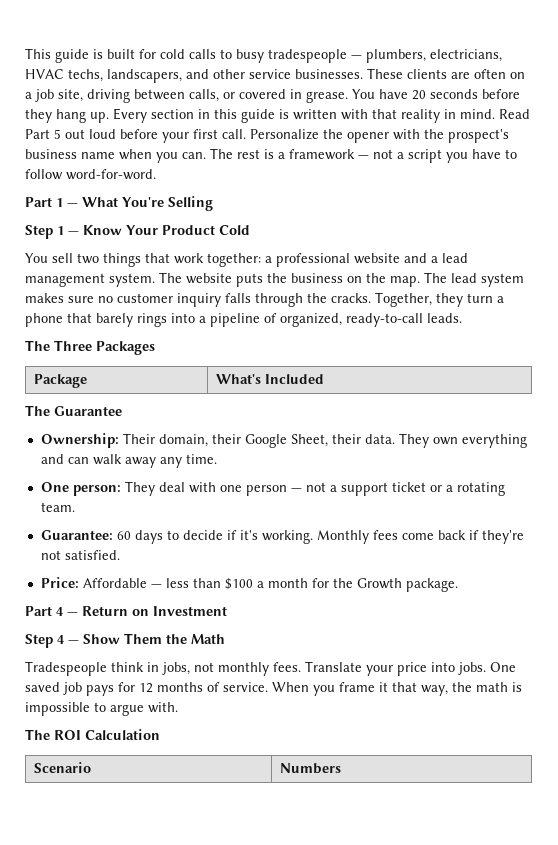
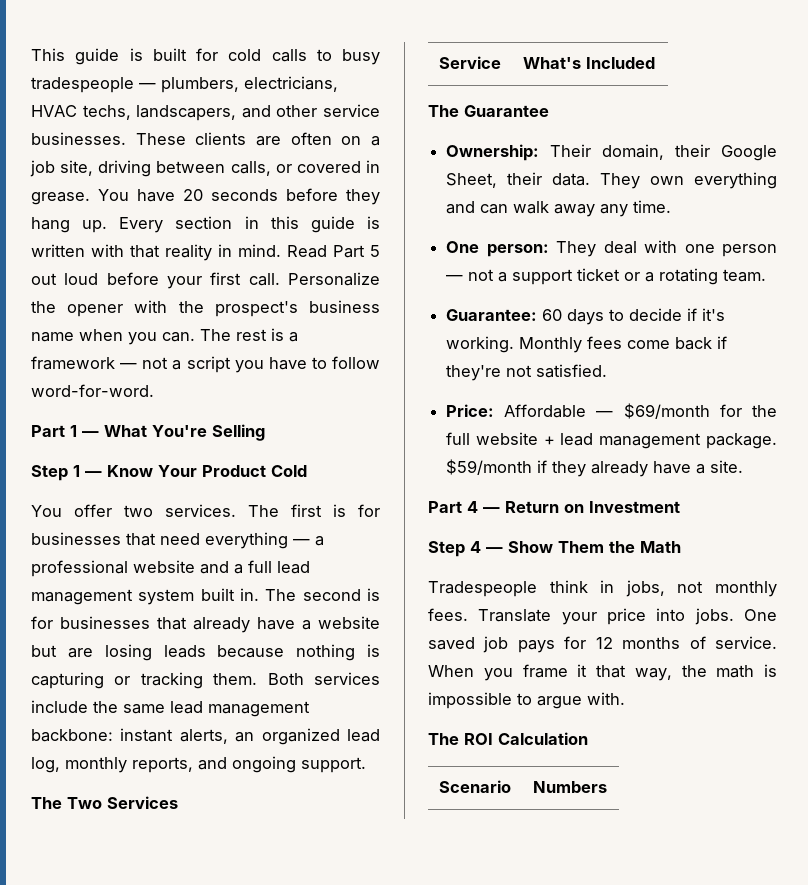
[52,253,261,267] sell two things that work together: -> [74,504,380,517] [31,532,310,549] offer two services. The first is for businesses that need everything —
[442,253,468,263] [25,272,524,287] [25,292,504,307] [25,313,462,327] [25,340,155,355] [33,374,87,388] lead management system. The website puts the business on the map. The lead system makes sure no customer inquiry falls through the cracks. Together, they turn a phone that barely rings into a pipeline of organized, ready-to-call leads. // The Three Packages // Package -> [248,560,310,574] [31,588,380,605] [31,616,380,633] [31,644,380,661] [31,672,380,689] [31,700,310,717] [31,728,380,745] [31,756,366,773] [31,796,178,809] [438,56,501,69] full lead management system built in. The second is for businesses that already have a website but are losing leads because nothing is capturing or tracking them. Both services include the same lead management backbone: instant alerts, an organized lead log, monthly reports, and ongoing support. // The Two Services // Service
[165,578,458,592] less than $100 a month for the Growth package. -> [623,403,777,419] [446,432,777,449] [446,459,744,477] $69/month for the full website + lead management package. $59/month if they already have a site.

